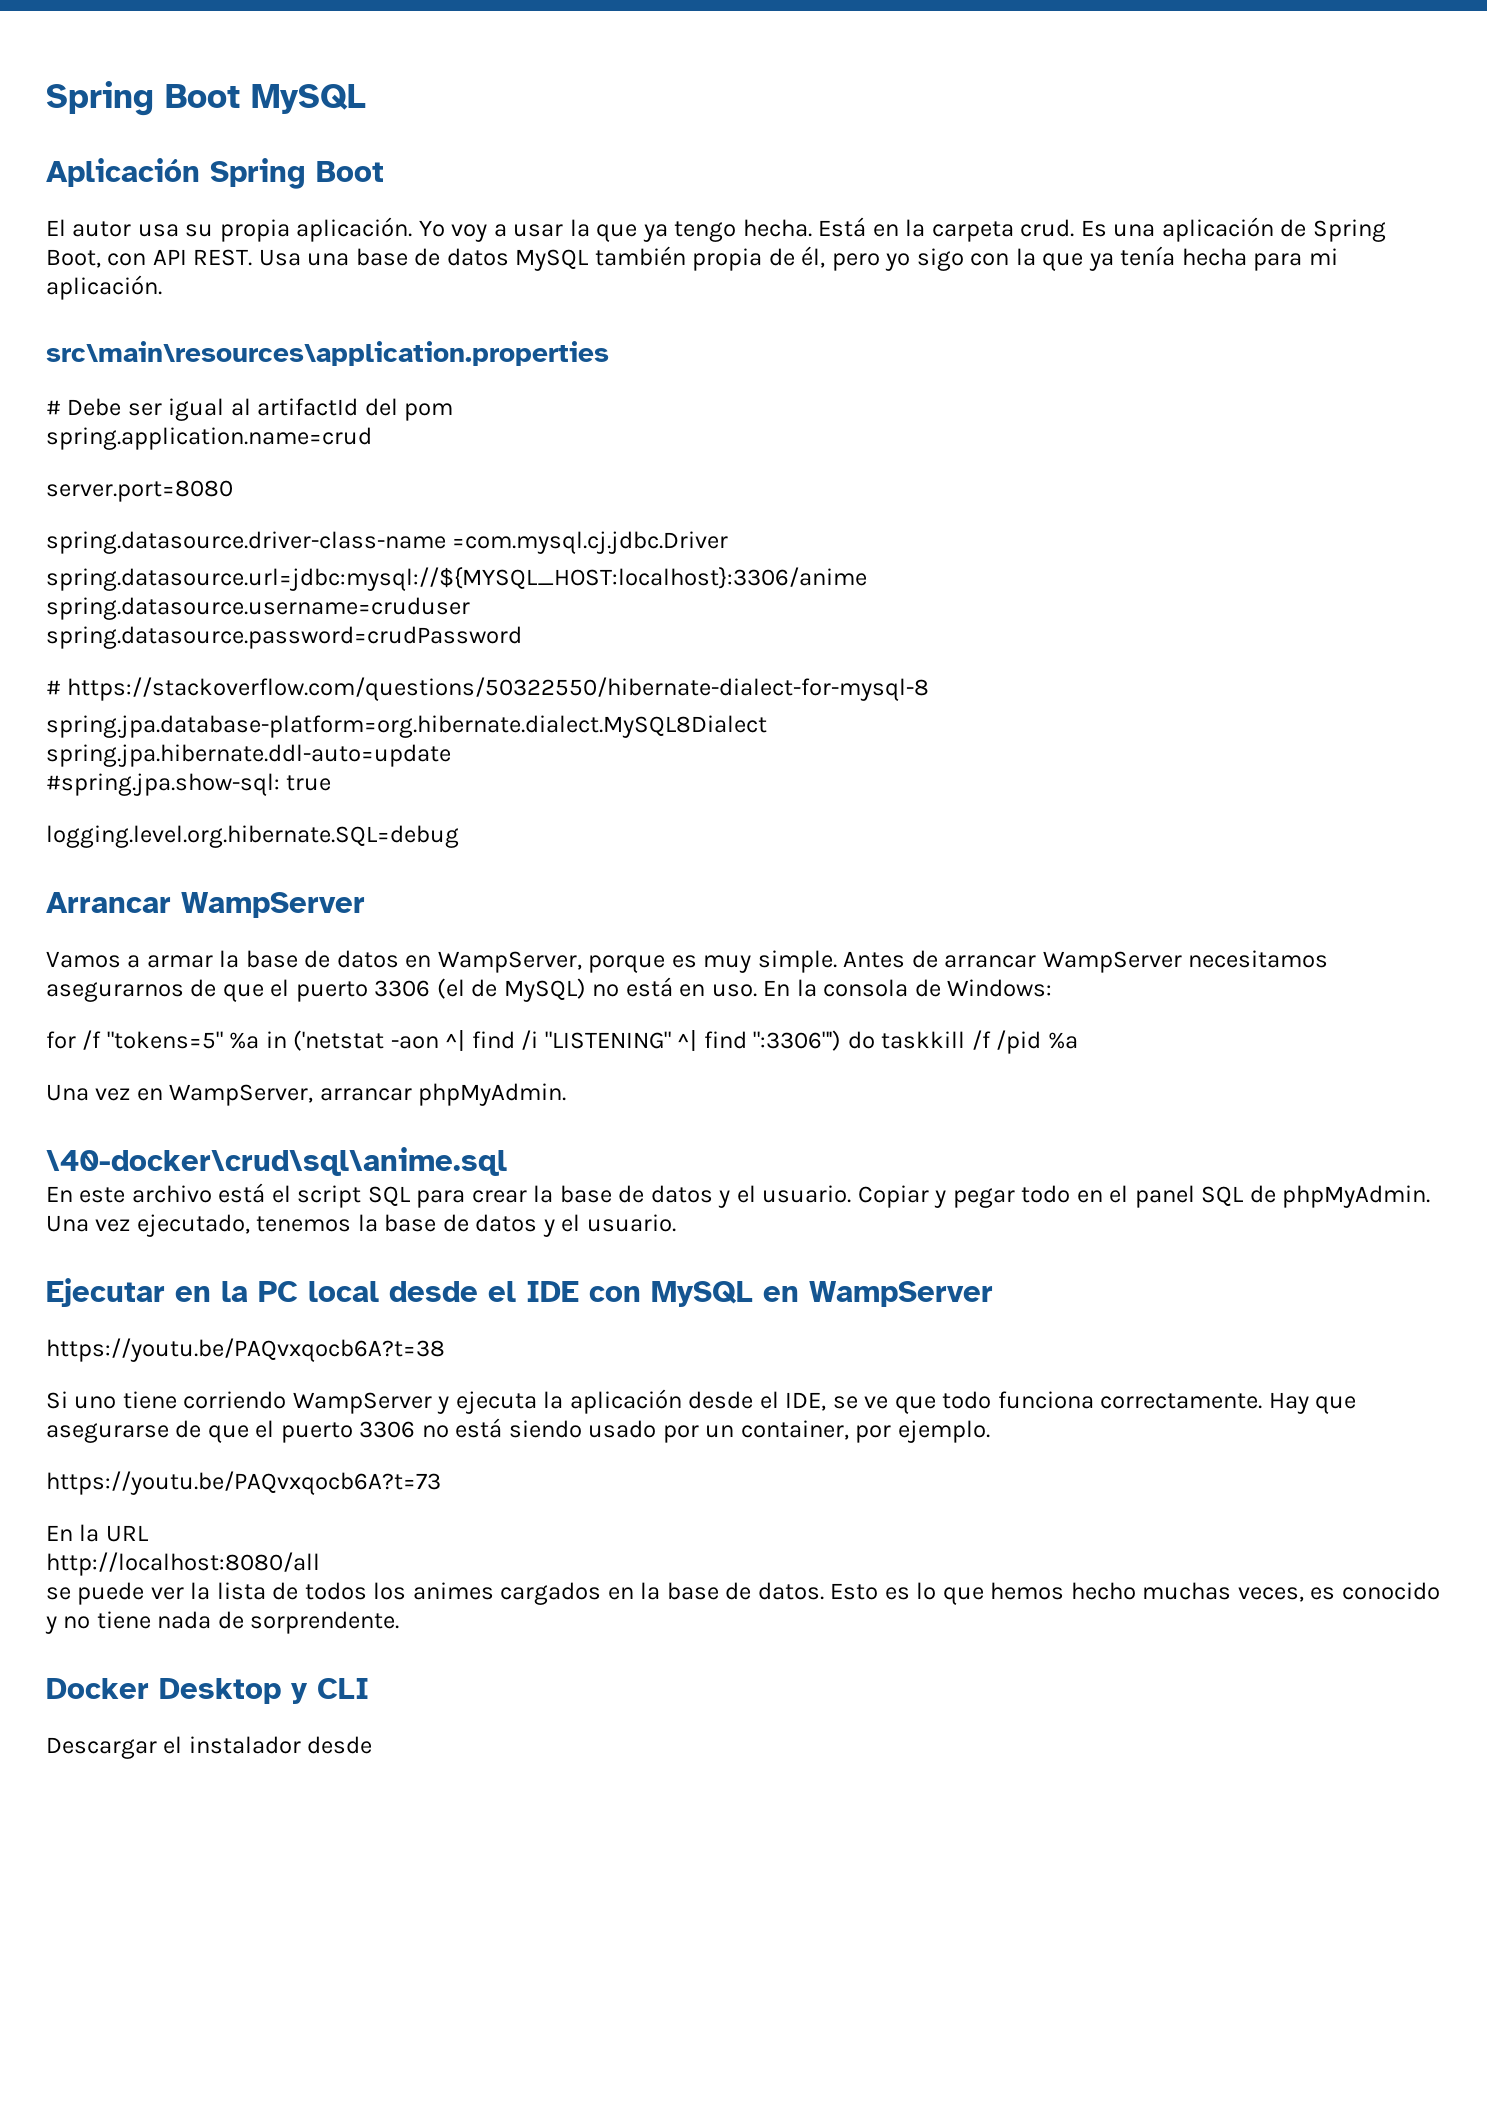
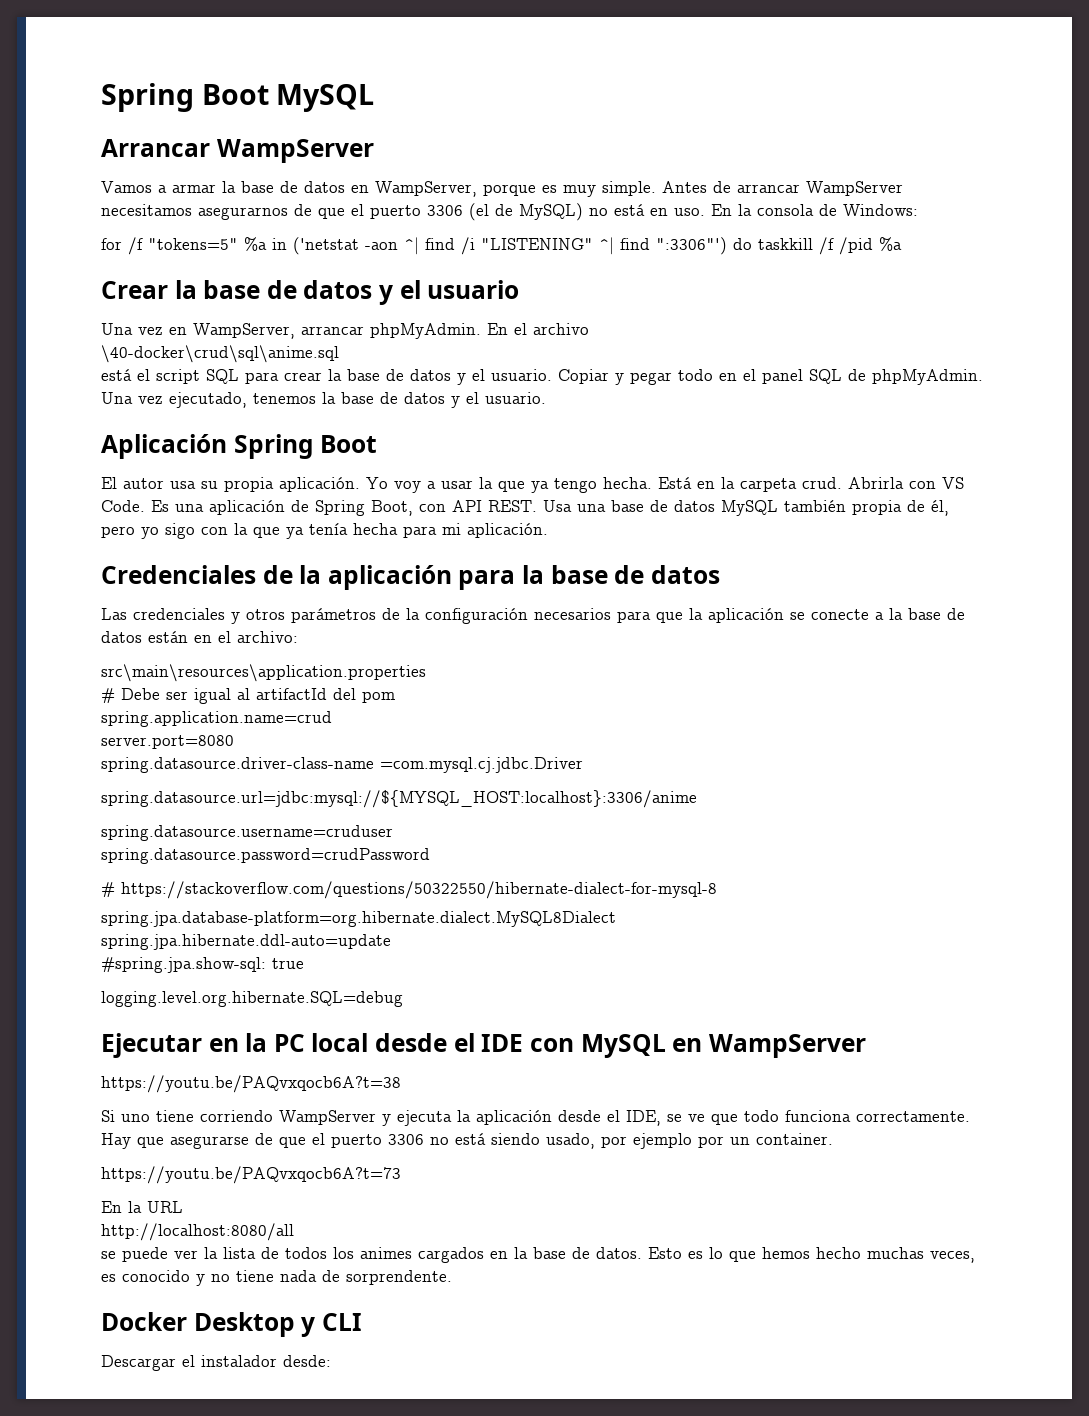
[46,158,384,189] [46,217,1386,242] [46,246,1338,271] [46,275,162,300] [46,341,609,366] [46,398,454,421] [46,427,372,450] [46,480,233,502] [46,531,729,554] [46,567,867,591] [46,597,470,620] [46,626,522,649] [46,677,930,701] [46,715,767,738] [46,744,451,767] [46,773,332,796] [46,825,459,848] // Aplicación Spring Boot // El autor usa su propia aplicación. Yo voy a usar la que ya tengo hecha. Está en la carpeta crud. Es una aplicación de Spring Boot, con API REST. Usa una base de datos MySQL también propia de él, pero yo sigo con la que ya tenía hecha para mi aplicación. // src\main\resources\application.properties // # Debe ser igual al artifactId del pom // spring.application.name=crud // server.port=8080 // spring.datasource.driver-class-name =com.mysql.cj.jdbc.Driver // spring.datasource.url=jdbc:mysql://${MYSQL_HOST:localhost}:3306/anime // spring.datasource.username=cruduser // spring.datasource.password=crudPassword // # https://stackoverflow.com/questions/50322550/hibernate-dialect-for-mysql-8 // spring.jpa.database-platform=org.hibernate.dialect.MySQL8Dialect // spring.jpa.hibernate.ddl-auto=update // #spring.jpa.show-sql: true // logging.level.org.hibernate.SQL=debug -> (375, 98) none
(1078, 1040) none -> [101,280,520,305] // Crear la base de datos y el usuario
[46,1147,507,1176] [46,1185,212,1203] // \40-docker\crud\sql\anime.sql // En este archivo -> [487,323,589,335] [101,345,339,363] En el archivo // \40-docker\crud\sql\anime.sql //
(676, 1223) none -> [101,434,378,459] [101,477,964,493] [101,500,949,516] [101,523,548,539] [101,565,720,590] [101,608,965,624] [101,631,298,643] [101,664,426,682] [101,688,395,704] [101,711,332,727] [101,735,234,749] [101,757,583,773] [101,790,697,808] [101,825,393,841] [101,848,430,864] [101,881,717,899] [101,911,616,927] [101,934,391,950] [101,957,304,973] [101,991,403,1007] // Aplicación Spring Boot // El autor usa su propia aplicación. Yo voy a usar la que ya tengo hecha. Está en la carpeta crud. Abrirla con VS Code. Es una aplicación de Spring Boot, con API REST. Usa una base de datos MySQL también propia de él, pero yo sigo con la que ya tenía hecha para mi aplicación. // Credenciales de la aplicación para la base de datos // Las credenciales y otros parámetros de la configuración necesarios para que la aplicación se conecte a la base de datos están en el archivo: // src\main\resources\application.properties // # Debe ser igual al artifactId del pom // spring.application.name=crud // server.port=8080 // spring.datasource.driver-class-name =com.mysql.cj.jdbc.Driver // spring.datasource.url=jdbc:mysql://${MYSQL_HOST:localhost}:3306/anime // spring.datasource.username=cruduser // spring.datasource.password=crudPassword // # https://stackoverflow.com/questions/50322550/hibernate-dialect-for-mysql-8 // spring.jpa.database-platform=org.hibernate.dialect.MySQL8Dialect // spring.jpa.hibernate.ddl-auto=update // #spring.jpa.show-sql: true // logging.level.org.hibernate.SQL=debug
[588,1420,990,1443] usado por un container, por ejemplo. -> [546,1133,833,1149] usado, por ejemplo por un container.
[307,1736,373,1754] desde -> [283,1355,331,1367] desde:

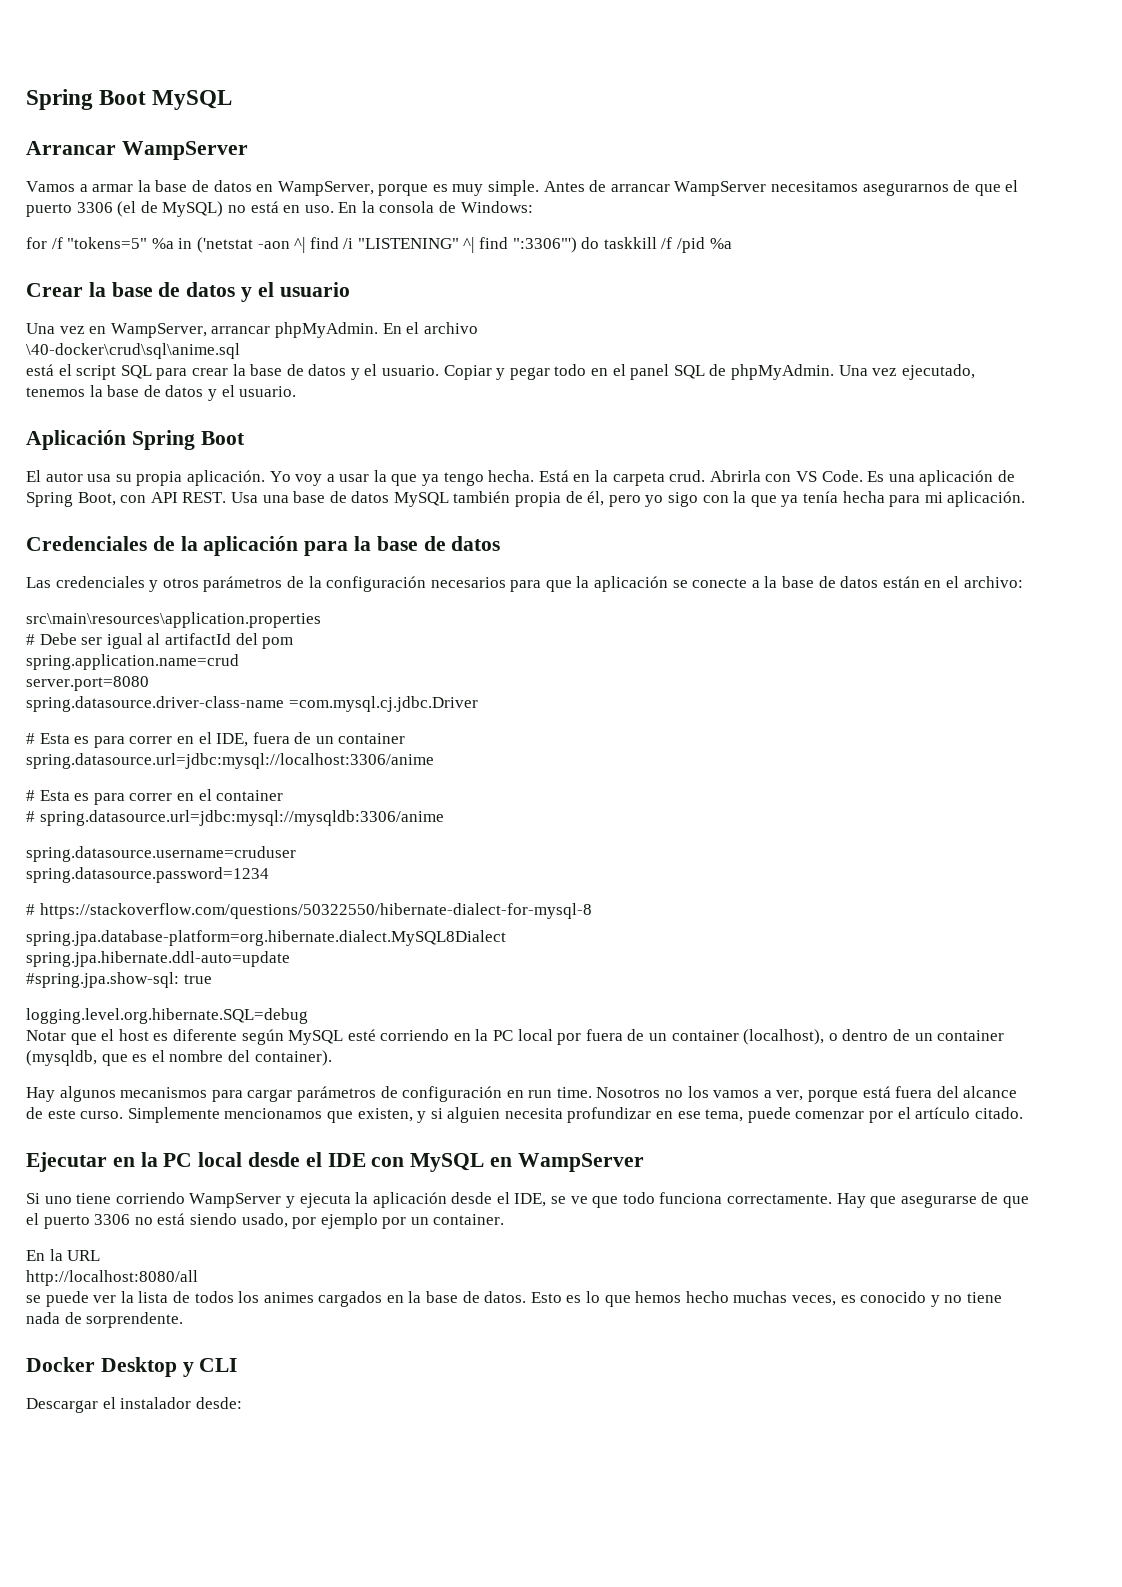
[101,790,697,808] spring.datasource.url=jdbc:mysql://${MYSQL_HOST:localhost}:3306/anime -> [26,732,406,748] [26,753,434,769] [26,789,284,805] [26,810,444,826] # Esta es para correr en el IDE, fuera de un container // spring.datasource.url=jdbc:mysql://localhost:3306/anime // # Esta es para correr en el container // # spring.datasource.url=jdbc:mysql://mysqldb:3306/anime
[101,848,430,864] spring.datasource.password=crudPassword -> [26,867,269,883] spring.datasource.password=1234
(403, 999) none -> [26,1029,1005,1045] [26,1050,332,1066] [26,1086,1018,1102] [26,1107,1023,1123] // Notar que el host es diferente según MySQL esté corriendo en la PC local por fuera de un container (localhost), o dentro de un container (mysqldb, que es el nombre del container). // Hay algunos mecanismos para cargar parámetros de configuración en run time. Nosotros no los vamos a ver, porque está fuera del alcance de este curso. Simplemente mencionamos que existen, y si alguien necesita profundizar en ese tema, puede comenzar por el artículo citado.
[101,1075,401,1093] // https://youtu.be/PAQvxqocb6A?t=38 -> (644, 1162) none
[101,1166,401,1184] // https://youtu.be/PAQvxqocb6A?t=73 -> (505, 1219) none

